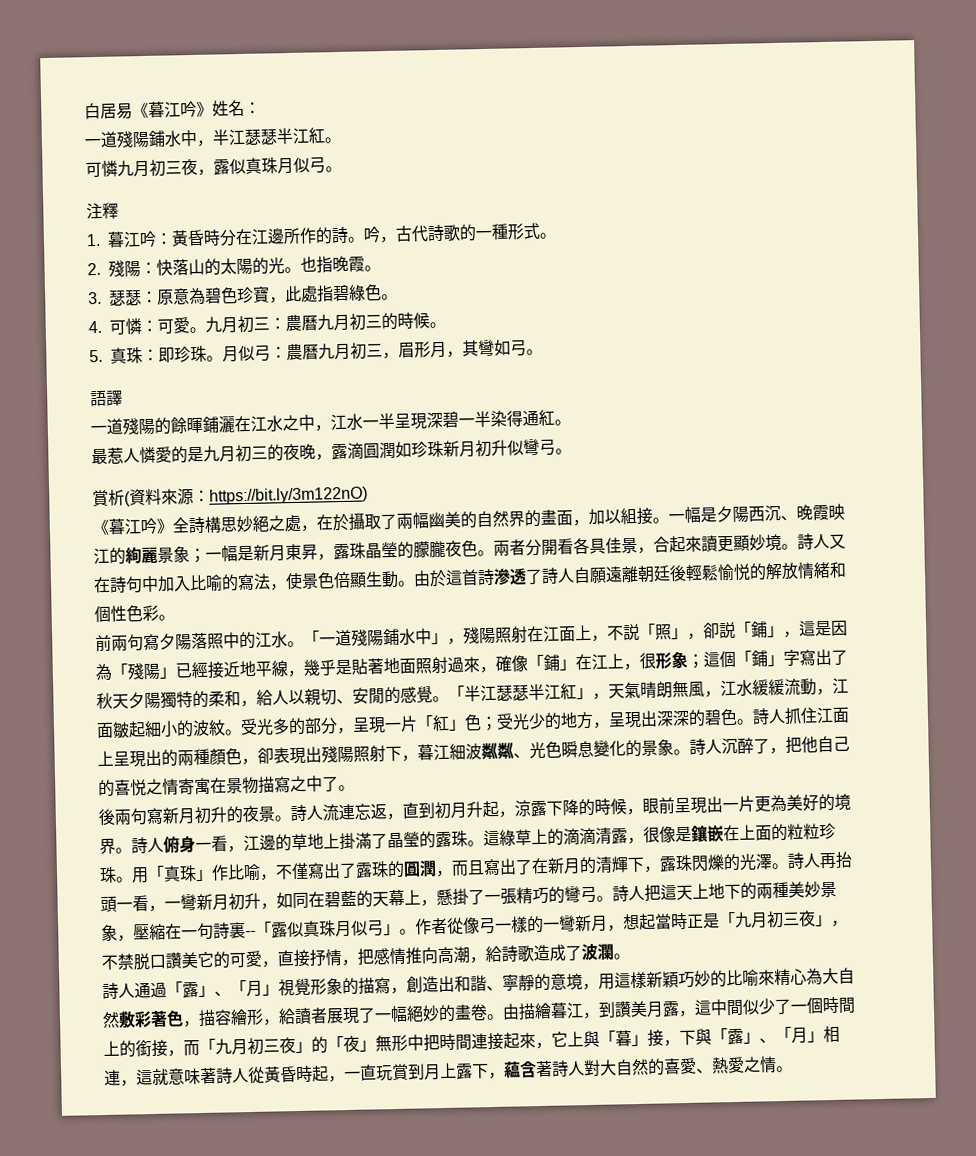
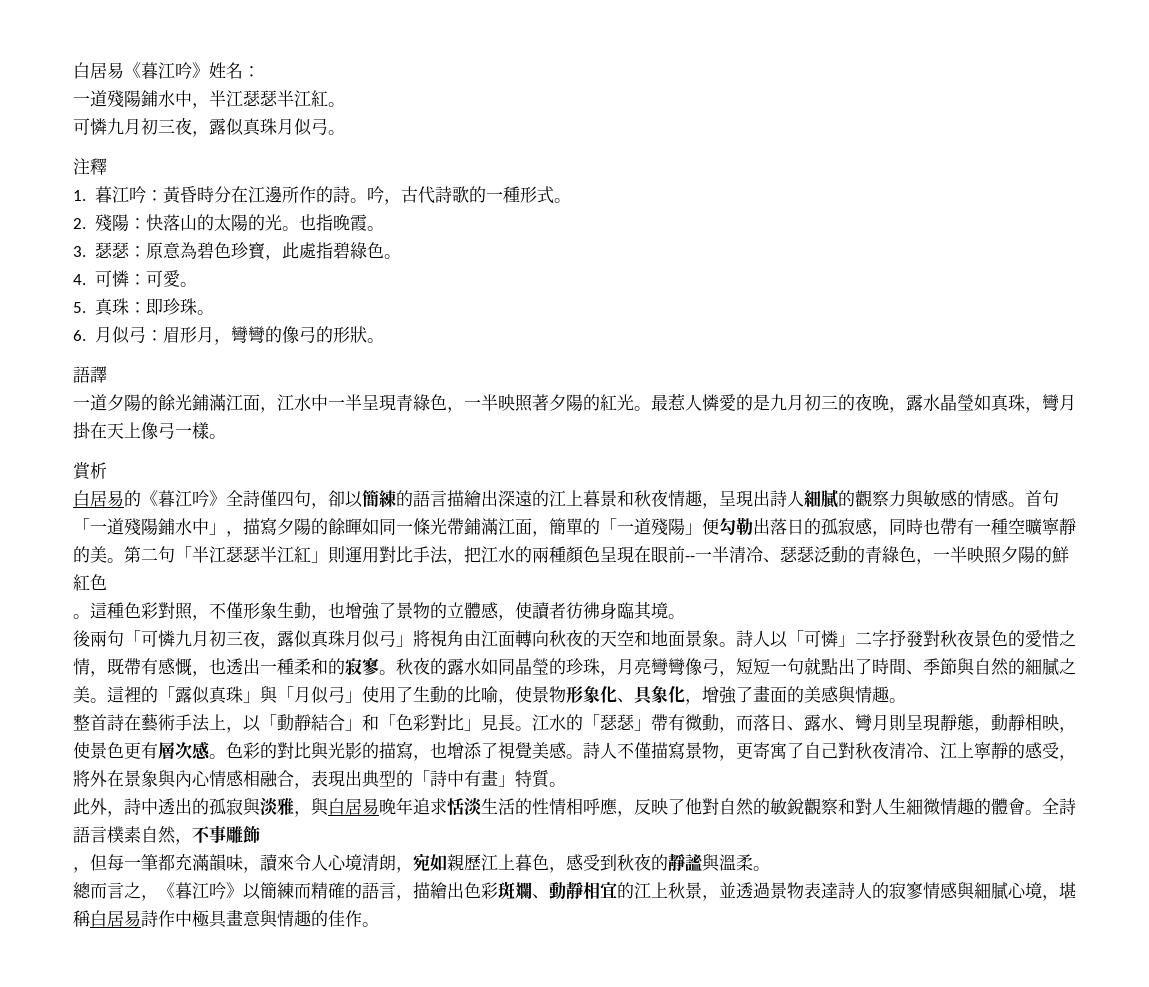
[205,312,446,334] 九月初三：農曆九月初三的時候。 -> (198, 284) none
(223, 358) none -> [73,330,86,341] // 6.
[286,339,543,361] [90,390,123,407] [90,409,571,436] 農曆九月初三，眉形月，其彎如弓。 // 語譯 // 一道殘陽的餘暉鋪灑在江水之中，江水一半呈現深碧一半染得通紅。 // -> [163,326,385,345] [73,366,107,383] [73,394,651,413] 眉形月，彎彎的像弓的形狀。 // 語譯 // 一道夕陽的餘光鋪滿江面，江水中一半呈現青綠色，一半映照著夕陽的紅光。
[347,438,572,459] [92,486,368,507] [92,503,845,536] [93,533,846,565] [93,561,847,594] [94,604,175,623] [95,631,304,653] 滴圓潤如珍珠新月初升似彎弓。 // 賞析(資料來源：https://bit.ly/3m122nO) // 《暮江吟》全詩構思妙絕之處，在於攝取了兩幅幽美的自然界的畫面，加以組接。一幅是夕陽西沉、晚霞映江的絢麗景象；一幅是新月東昇，露珠晶瑩的朦朧夜色。兩者分開看各具佳景，合起來讀更顯妙境。詩人又在詩句中加入比喻的寫法，使景色倍顯生動。由於這首詩滲透了詩人自願遠離朝廷後輕鬆愉悦的解放情緒和個性色彩。 // 前兩句寫夕陽落照中的江水。 -> [923,394,1076,413] [73,422,226,440] [73,462,107,480] [73,490,1059,509] 水晶瑩如真珠，彎月掛在天上像弓一樣。 // 賞析 // 白居易的《暮江吟》全詩僅四句，卻以簡練的語言描繪出深遠的江上暮景和秋夜情趣，呈現出詩人細膩的觀察力與敏感的情感。首句
[463,620,848,645] [95,648,848,682] [96,686,449,710] 殘陽照射在江面上，不説「照」，卻説「鋪」，這是因為「殘陽」已經接近地平線，幾乎是貼著地面照射過來，確像「鋪」在江上，很形象；這個「鋪」字寫出了秋天夕陽獨特的柔和，給人以親切、安閒的感覺。 -> [243,517,1077,537] [73,546,175,563] 描寫夕陽的餘暉如同一條光帶鋪滿江面，簡單的「一道殘陽」便勾勒出落日的孤寂感，同時也帶有一種空曠寧靜的美。第二句
[592,677,849,700] [96,706,850,739] [97,735,850,768] [98,775,355,798] [98,793,851,826] [99,822,836,855] [99,851,853,884] [100,881,837,913] [101,910,848,942] [101,943,630,971] [102,967,855,1000] [102,996,856,1029] [103,1025,840,1058] [104,1056,777,1087] ，天氣晴朗無風，江水緩緩流動，江面皺起細小的波紋。受光多的部分，呈現一片「紅」色；受光少的地方，呈現出深深的碧色。詩人抓住江面上呈現出的兩種顏色，卻表現出殘陽照射下，暮江細波粼粼、光色瞬息變化的景象。詩人沉醉了，把他自己的喜悦之情寄寓在景物描寫之中了。 // 後兩句寫新月初升的夜景。詩人流連忘返，直到初月升起，涼露下降的時候，眼前呈現出一片更為美好的境界。詩人俯身一看，江邊的草地上掛滿了晶瑩的露珠。這綠草上的滴滴清露，很像是鑲嵌在上面的粒粒珍珠。用「真珠」作比喻，不僅寫出了露珠的圓潤，而且寫出了在新月的清輝下，露珠閃爍的光澤。詩人再抬頭一看，一彎新月初升，如同在碧藍的天幕上，懸掛了一張精巧的彎弓。詩人把這天上地下的兩種美妙景象，壓縮在一句詩裏--「露似真珠月似弓」。作者從像弓一樣的一彎新月，想起當時正是「九月初三夜」，不禁脱口讚美它的可愛，直接抒情，把感情推向高潮，給詩歌造成了波瀾。 // 詩人通過「露」、「月」視覺形象的描寫，創造出和諧、寧靜的意境，用這樣新穎巧妙的比喻來精心為大自然敷彩著色，描容繪形，給讀者展現了一幅絕妙的畫卷。由描繪暮江，到讚美月露，這中間似少了一個時間上的銜接，而「九月初三夜」的「夜」無形中把時間連接起來，它上與「暮」接，下與「露」、「月」相連，這就意味著詩人從黃昏時起，一直玩賞到月上露下，藴含著詩人對大自然的喜愛、熱愛之情 -> [328,546,1069,565] [73,574,107,591] [73,601,685,621] [73,629,1076,649] [73,657,1076,677] [73,685,906,705] [73,713,1076,733] [73,741,1076,761] [73,769,566,789] [73,797,1076,817] [73,825,260,845] [73,853,770,873] [73,881,1076,901] [73,909,362,928] 則運用對比手法，把江水的兩種顏色呈現在眼前--一半清冷、瑟瑟泛動的青綠色，一半映照夕陽的鮮紅色 // 。這種色彩對照，不僅形象生動，也增強了景物的立體感，使讀者彷彿身臨其境。 // 後兩句「可憐九月初三夜，露似真珠月似弓」將視角由江面轉向秋夜的天空和地面景象。詩人以「可憐」二字抒發對秋夜景色的愛惜之情，既帶有感慨，也透出一種柔和的寂寥。秋夜的露水如同晶瑩的珍珠，月亮彎彎像弓，短短一句就點出了時間、季節與自然的細膩之美。這裡的「露似真珠」與「月似弓」使用了生動的比喻，使景物形象化、具象化，增強了畫面的美感與情趣。 // 整首詩在藝術手法上，以「動靜結合」和「色彩對比」見長。江水的「瑟瑟」帶有微動，而落日、露水、彎月則呈現靜態，動靜相映，使景色更有層次感。色彩的對比與光影的描寫，也增添了視覺美感。詩人不僅描寫景物，更寄寓了自己對秋夜清冷、江上寧靜的感受，將外在景象與內心情感相融合，表現出典型的「詩中有畫」特質。 // 此外，詩中透出的孤寂與淡雅，與白居易晚年追求恬淡生活的性情相呼應，反映了他對自然的敏銳觀察和對人生細微情趣的體會。全詩語言樸素自然，不事雕飾 // ，但每一筆都充滿韻味，讀來令人心境清朗，宛如親歷江上暮色，感受到秋夜的靜謐與溫柔。 // 總而言之，《暮江吟》以簡練而精確的語言，描繪出色彩斑斕、動靜相宜的江上秋景，並透過景物表達詩人的寂寥情感與細膩心境，堪稱白居易詩作中極具畫意與情趣的佳作

